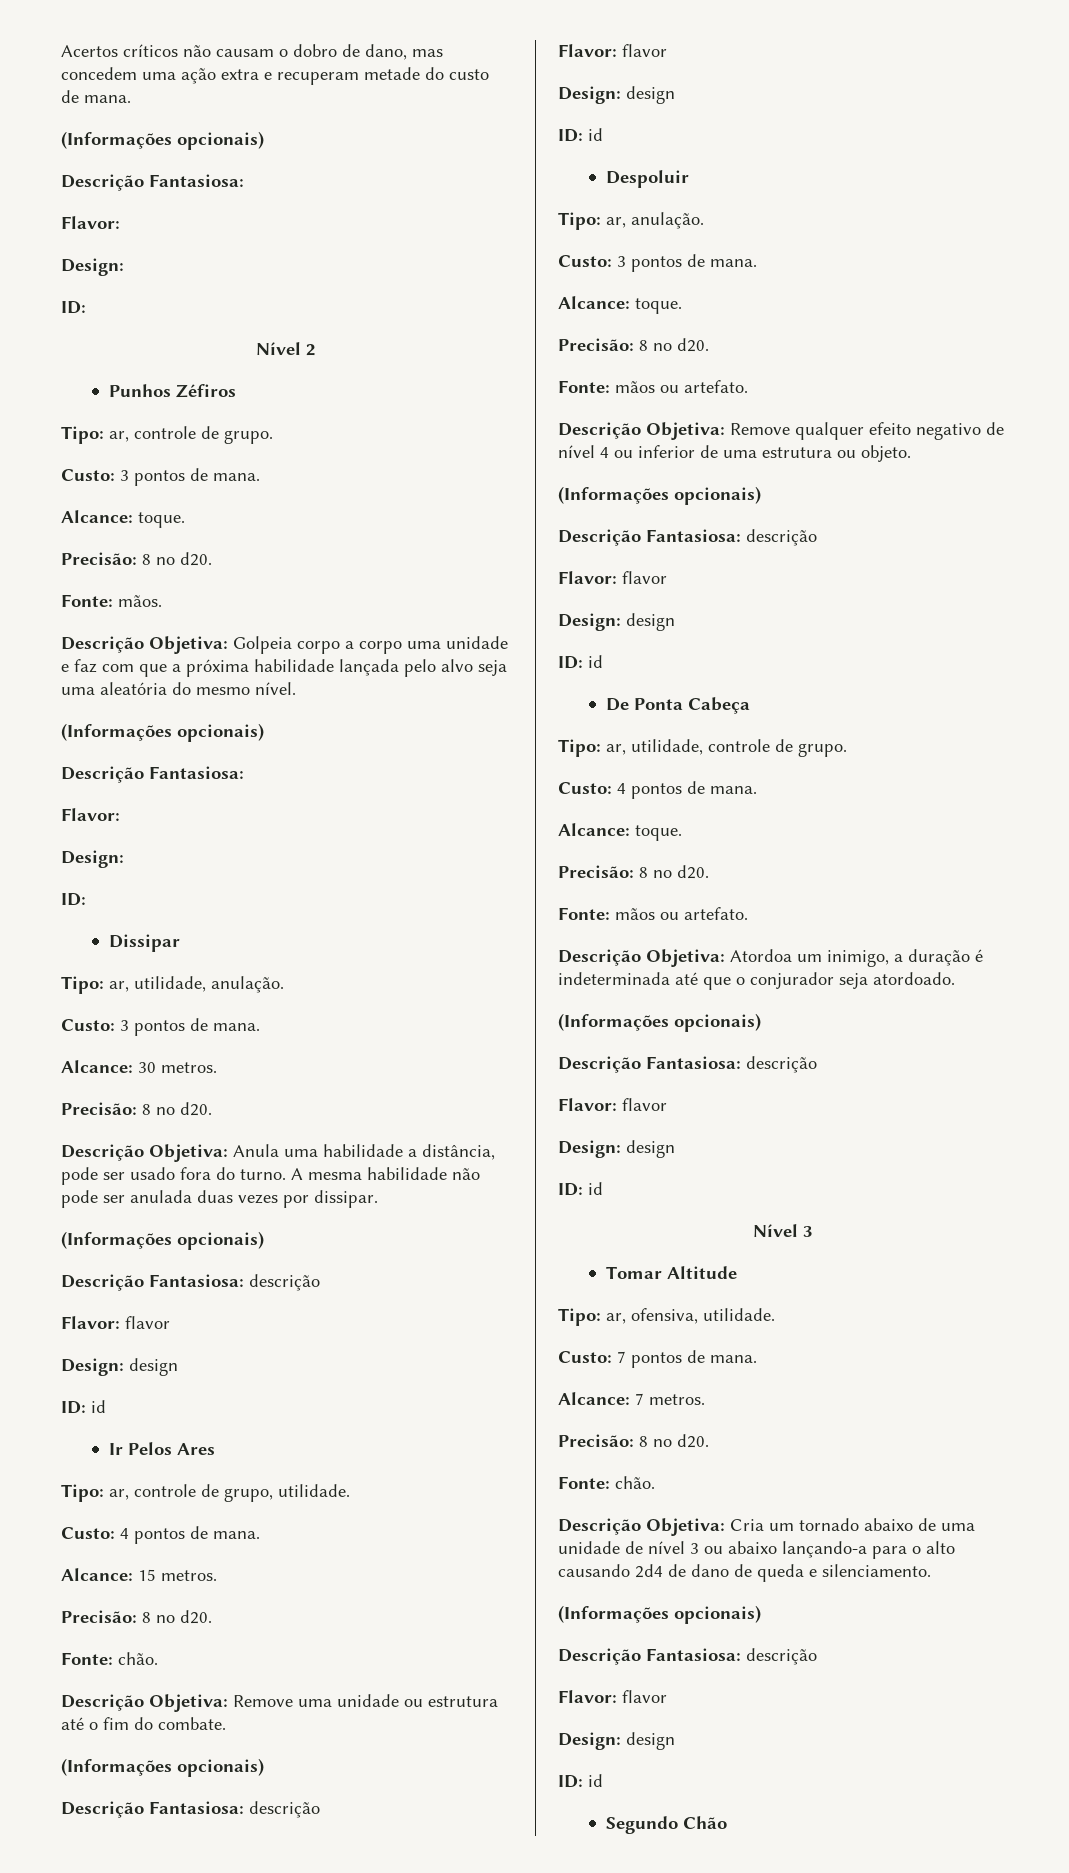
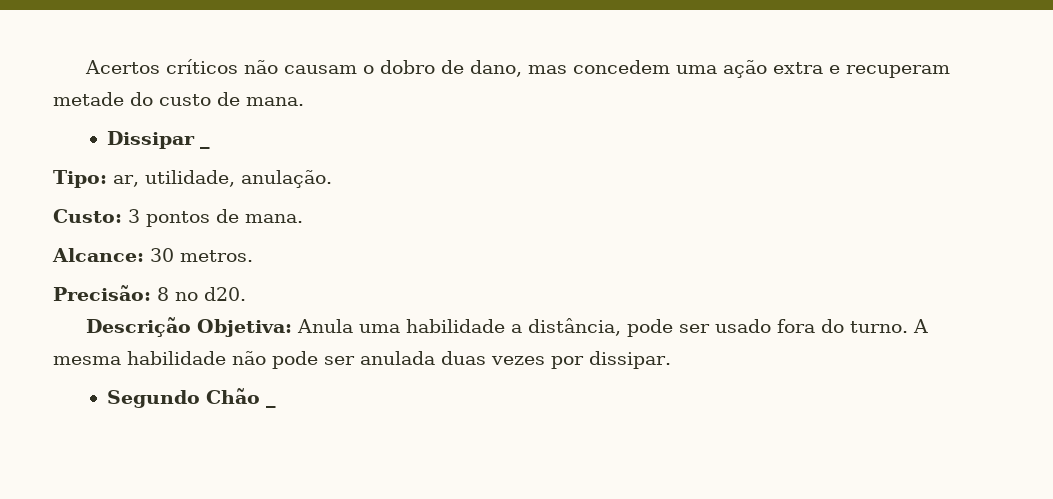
[61,131,264,150] [61,174,244,191] [61,216,120,229] [61,258,124,276] [61,301,86,314] [256,342,316,356] [108,384,236,398] [61,426,273,444] [61,468,260,486] [61,510,185,528] [61,552,212,566] [61,594,162,607] [61,636,508,654] [61,659,507,677] [61,682,296,695] [61,723,264,742] [61,766,244,783] [61,808,120,821] [61,850,124,868] [61,893,86,906] // (Informações opcionais) // Descrição Fantasiosa: // Flavor: // Design: // ID: // Nível 2 // Punhos Zéfiros // Tipo: ar, controle de grupo. // Custo: 3 pontos de mana. // Alcance: toque. // Precisão: 8 no d20. // Fonte: mãos. // Descrição Objetiva: Golpeia corpo a corpo uma unidade e faz com que a próxima habilidade lançada pelo alvo seja uma aleatória do mesmo nível. // (Informações opcionais) // Descrição Fantasiosa: // Flavor: // Design: // ID: -> (304, 101) none
(180, 943) none -> [200,145,211,149] _
[61,1231,264,1250] [61,1274,320,1291] [61,1316,170,1329] [61,1358,178,1376] [61,1400,106,1414] [108,1442,215,1455] [61,1484,350,1502] [61,1526,260,1544] [61,1568,217,1581] [61,1610,212,1624] [61,1652,158,1665] [61,1694,498,1712] [61,1717,226,1730] [61,1758,264,1777] [61,1801,320,1818] [558,44,667,57] [558,86,675,104] [558,128,603,142] [605,170,689,188] [558,212,704,230] [558,254,757,272] [558,296,682,314] [558,338,709,352] [558,380,748,393] [558,422,1004,440] [558,445,911,462] [558,486,761,505] [558,529,817,546] [558,571,667,584] [558,613,675,631] [558,655,603,669] [605,697,750,714] [558,739,847,757] [558,781,757,799] [558,823,682,841] [558,865,709,879] [558,907,748,920] [558,949,983,967] [558,972,955,990] [558,1013,761,1032] [558,1056,817,1073] [558,1098,667,1111] [558,1140,675,1158] [558,1182,603,1196] [753,1224,813,1237] [605,1266,737,1279] [558,1308,775,1326] [558,1350,757,1368] [558,1392,705,1405] [558,1434,709,1448] [558,1476,655,1489] [558,1518,975,1536] [558,1541,955,1559] [558,1564,931,1582] [558,1605,761,1624] [558,1648,817,1665] [558,1690,667,1703] [558,1732,675,1750] [558,1774,603,1788] // (Informações opcionais) // Descrição Fantasiosa: descrição // Flavor: flavor // Design: design // ID: id // Ir Pelos Ares // Tipo: ar, controle de grupo, utilidade. // Custo: 4 pontos de mana. // Alcance: 15 metros. // Precisão: 8 no d20. // Fonte: chão. // Descrição Objetiva: Remove uma unidade ou estrutura até o fim do combate. // (Informações opcionais) // Descrição Fantasiosa: descrição // Flavor: flavor // Design: design // ID: id // Despoluir // Tipo: ar, anulação. // Custo: 3 pontos de mana. // Alcance: toque. // Precisão: 8 no d20. // Fonte: mãos ou artefato. // Descrição Objetiva: Remove qualquer efeito negativo de nível 4 ou inferior de uma estrutura ou objeto. // (Informações opcionais) // Descrição Fantasiosa: descrição // Flavor: flavor // Design: design // ID: id // De Ponta Cabeça // Tipo: ar, utilidade, controle de grupo. // Custo: 4 pontos de mana. // Alcance: toque. // Precisão: 8 no d20. // Fonte: mãos ou artefato. // Descrição Objetiva: Atordoa um inimigo, a duração é indeterminada até que o conjurador seja atordoado. // (Informações opcionais) // Descrição Fantasiosa: descrição // Flavor: flavor // Design: design // ID: id // Nível 3 // Tomar Altitude // Tipo: ar, ofensiva, utilidade. // Custo: 7 pontos de mana. // Alcance: 7 metros. // Precisão: 8 no d20. // Fonte: chão. // Descrição Objetiva: Cria um tornado abaixo de uma unidade de nível 3 ou abaixo lançando-a para o alto causando 2d4 de dano de queda e silenciamento. // (Informações opcionais) // Descrição Fantasiosa: descrição // Flavor: flavor // Design: design // ID: id -> (671, 360) none
(727, 1822) none -> [266,404,277,408] _

